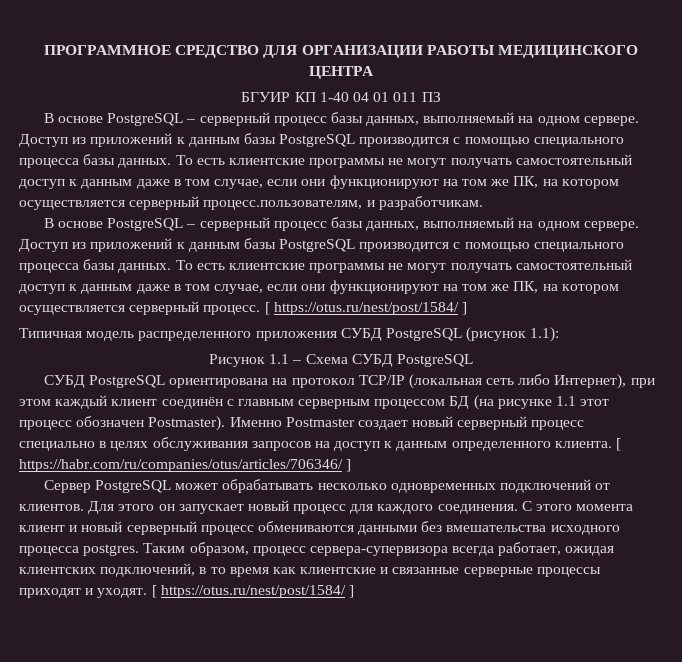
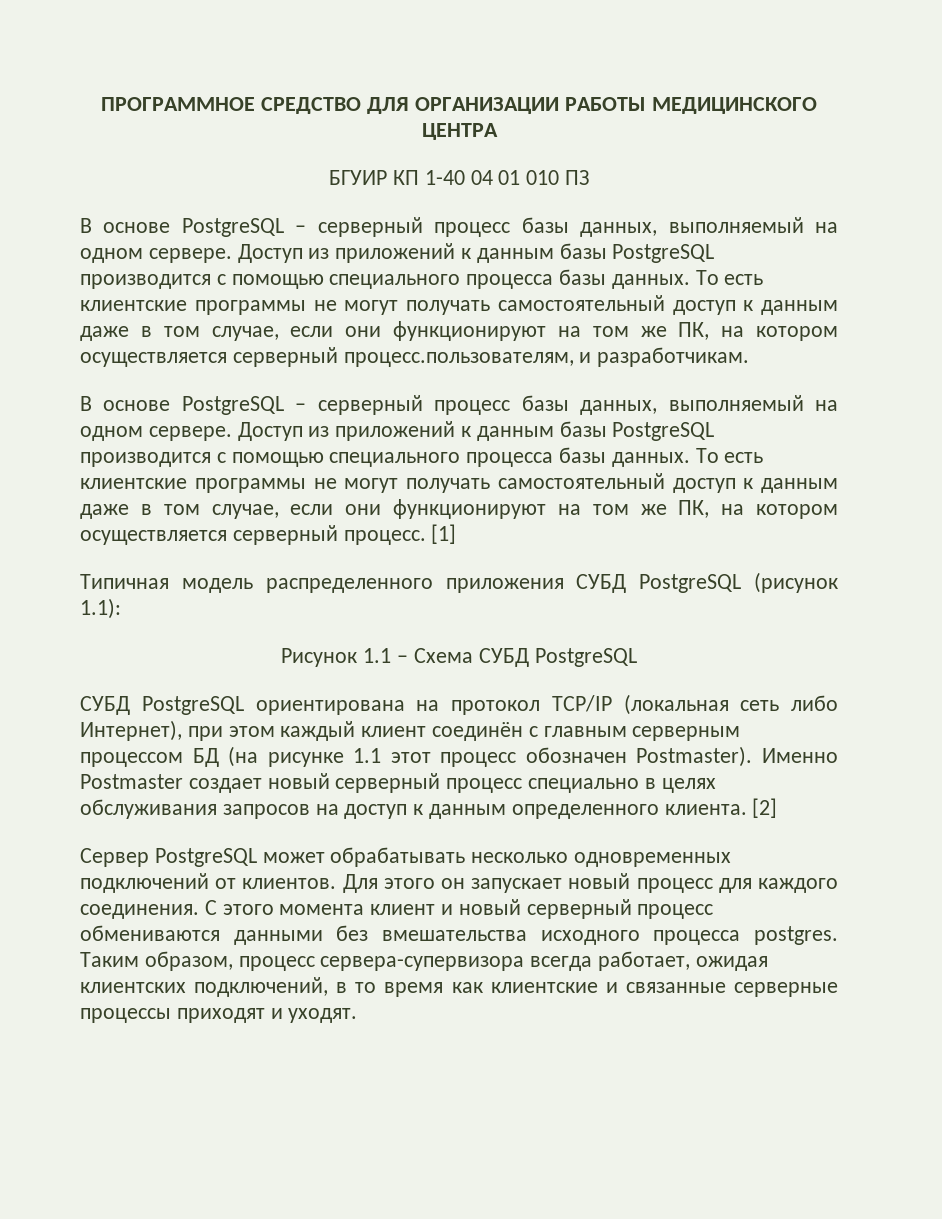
[393,92,418,102] 011 -> [526,170,560,185] 010
[264,302,467,315] [ https://otus.ru/nest/post/1584/ ] -> [431,524,457,544] [1]
[616,438,622,451] [19,459,352,472] [ https://habr.com/ru/companies/otus/articles/706346/ ] -> [752,798,778,818] [2]
[151,585,354,598] [ https://otus.ru/nest/post/1584/ ] -> (358, 1015) none

